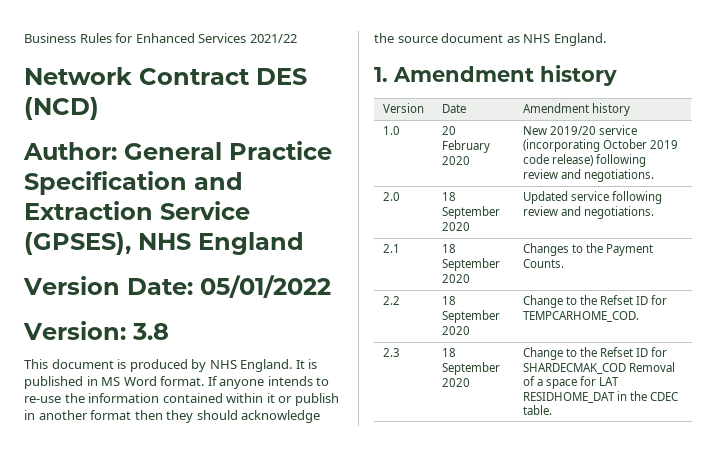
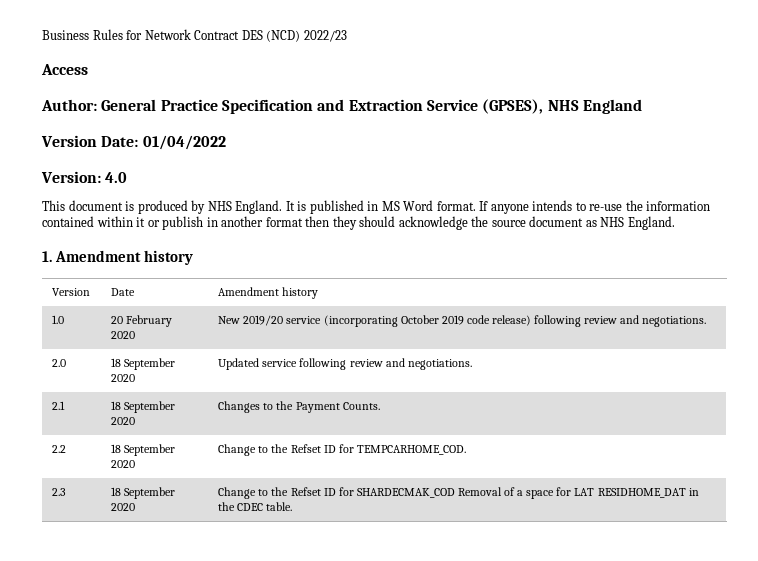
[135,33,297,43] Enhanced Services 2021/22 // -> (143, 35) none
(99, 108) none -> [303,30,347,42] [41,64,88,75] 2022/23 // Access
[200,275,331,298] 05/01/2022 -> [142,135,226,150] 01/04/2022
[132,323,169,340] 3.8 -> [105,172,128,183] 4.0

